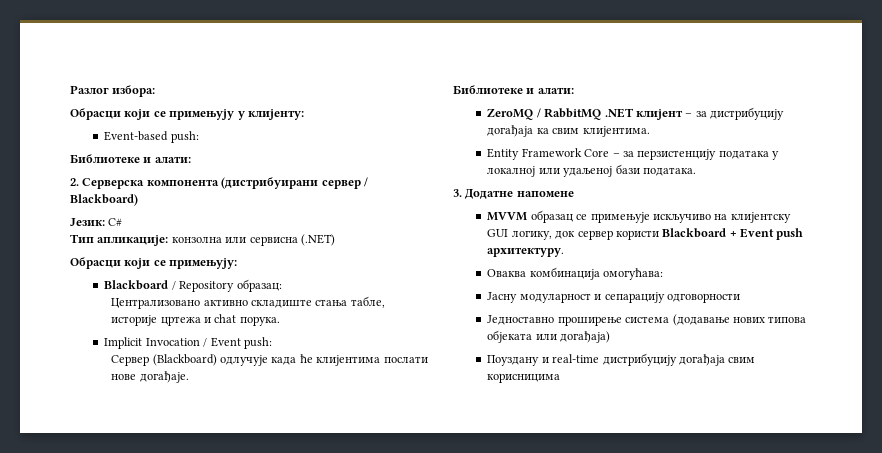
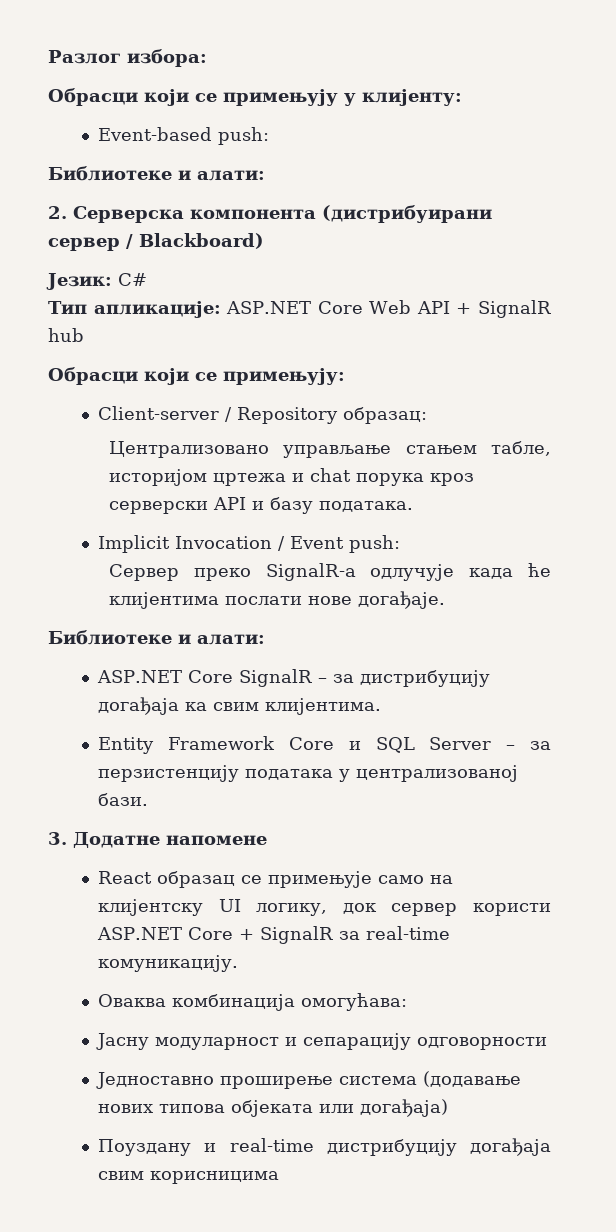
[171,234,335,246] конзолна или сервисна (.NET) -> [226,300,552,318] [48,328,84,342] ASP.NET Core Web API + SignalR hub
[104,280,169,290] Blackboard -> [98,406,220,420] Client-server
[203,296,385,308] [111,314,280,326] активно складиште стања табле, историје цртежа и chat порука. -> [283,441,551,458] [109,468,475,486] [109,497,414,514] управљање стањем табле, историјом цртежа и chat порука кроз серверски API и базу података.
[152,354,217,366] (Blackboard) -> [193,563,356,581] преко SignalR-а
[487,108,683,120] ZeroMQ / RabbitMQ .NET клијент -> [97,669,313,687] ASP.NET Core SignalR
(610, 153) none -> [348,737,492,753] и SQL Server
[487,164,696,177] локалној или удаљеној бази података. -> [356,765,519,782] [98,793,149,806] централизованој бази.
[487,212,528,221] MVVM -> [98,871,153,884] React
[652,213,711,223] искључиво -> [378,875,425,884] само
[487,229,509,237] GUI -> [218,899,241,912] UI
[662,228,804,240] [487,247,565,257] Blackboard + Event push архитектуру. -> [97,926,451,944] [98,955,239,972] ASP.NET Core + SignalR за real-time комуникацију.

